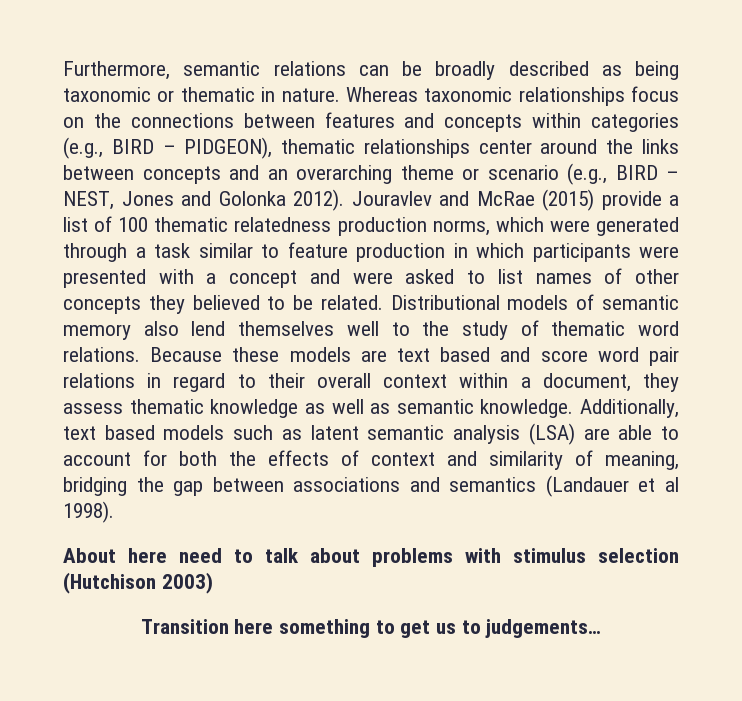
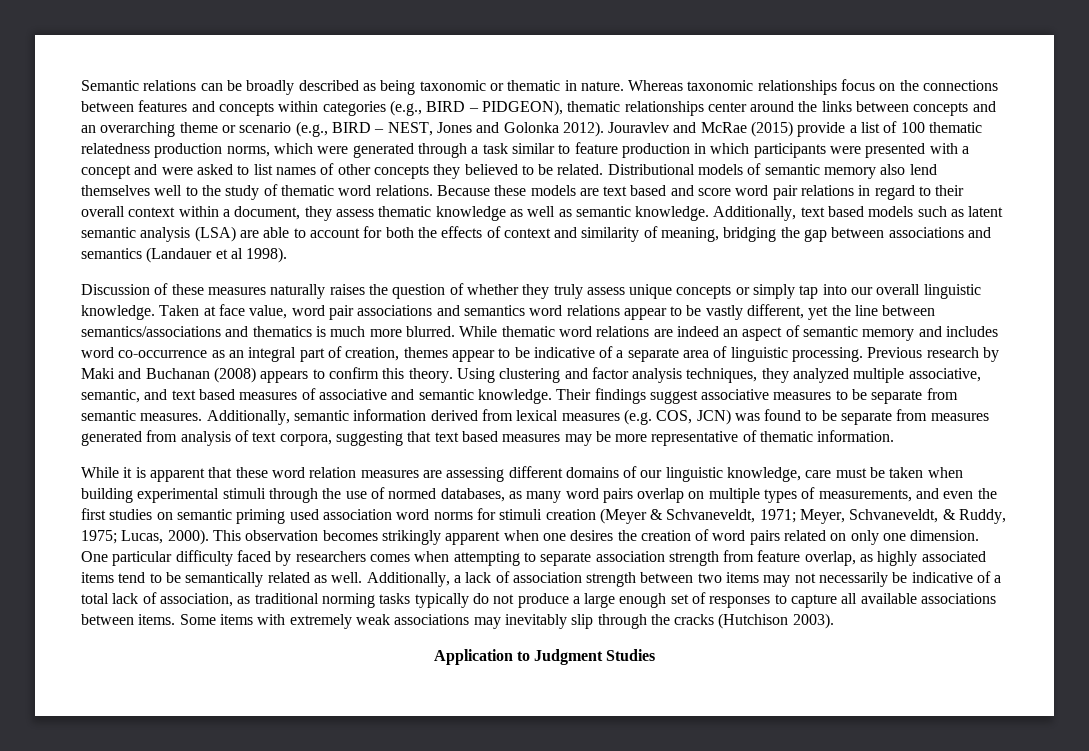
[63,61,261,80] Furthermore, semantic -> [81,80,139,91] Semantic
[63,548,679,567] [63,572,213,594] [140,619,602,638] About here need to talk about problems with stimulus selection (Hutchison 2003) // Transition here something to get us to judgements… -> [81,283,981,299] [81,304,936,320] [81,325,999,341] [81,346,1000,362] [81,367,981,383] [81,388,958,404] [81,409,989,425] [81,430,895,446] [81,466,963,482] [81,487,997,503] [81,508,1007,524] [81,529,980,545] [81,550,986,566] [81,571,1002,587] [81,592,997,608] [81,613,834,629] [433,649,656,665] Discussion of these measures naturally raises the question of whether they truly assess unique concepts or simply tap into our overall linguistic knowledge. Taken at face value, word pair associations and semantics word relations appear to be vastly different, yet the line between semantics/associations and thematics is much more blurred. While thematic word relations are indeed an aspect of semantic memory and includes word co-occurrence as an integral part of creation, themes appear to be indicative of a separate area of linguistic processing. Previous research by Maki and Buchanan (2008) appears to confirm this theory. Using clustering and factor analysis techniques, they analyzed multiple associative, semantic, and text based measures of associative and semantic knowledge. Their findings suggest associative measures to be separate from semantic measures. Additionally, semantic information derived from lexical measures (e.g. COS, JCN) was found to be separate from measures generated from analysis of text corpora, suggesting that text based measures may be more representative of thematic information. // While it is apparent that these word relation measures are assessing different domains of our linguistic knowledge, care must be taken when building experimental stimuli through the use of normed databases, as many word pairs overlap on multiple types of measurements, and even the first studies on semantic priming used association word norms for stimuli creation (Meyer & Schvaneveldt, 1971; Meyer, Schvaneveldt, & Ruddy, 1975; Lucas, 2000). This observation becomes strikingly apparent when one desires the creation of word pairs related on only one dimension. One particular difficulty faced by researchers comes when attempting to separate association strength from feature overlap, as highly associated items tend to be semantically related as well. Additionally, a lack of association strength between two items may not necessarily be indicative of a total lack of association, as traditional norming tasks typically do not produce a large enough set of responses to capture all available associations between items. Some items with extremely weak associations may inevitably slip through the cracks (Hutchison 2003). // Application to Judgment Studies

